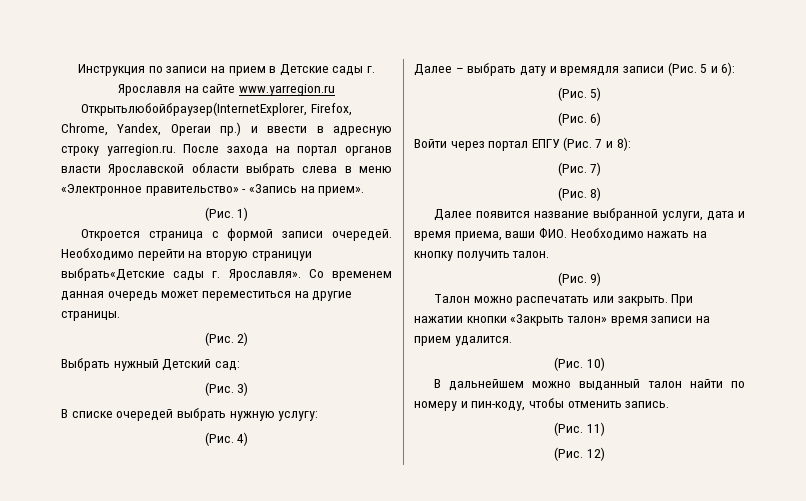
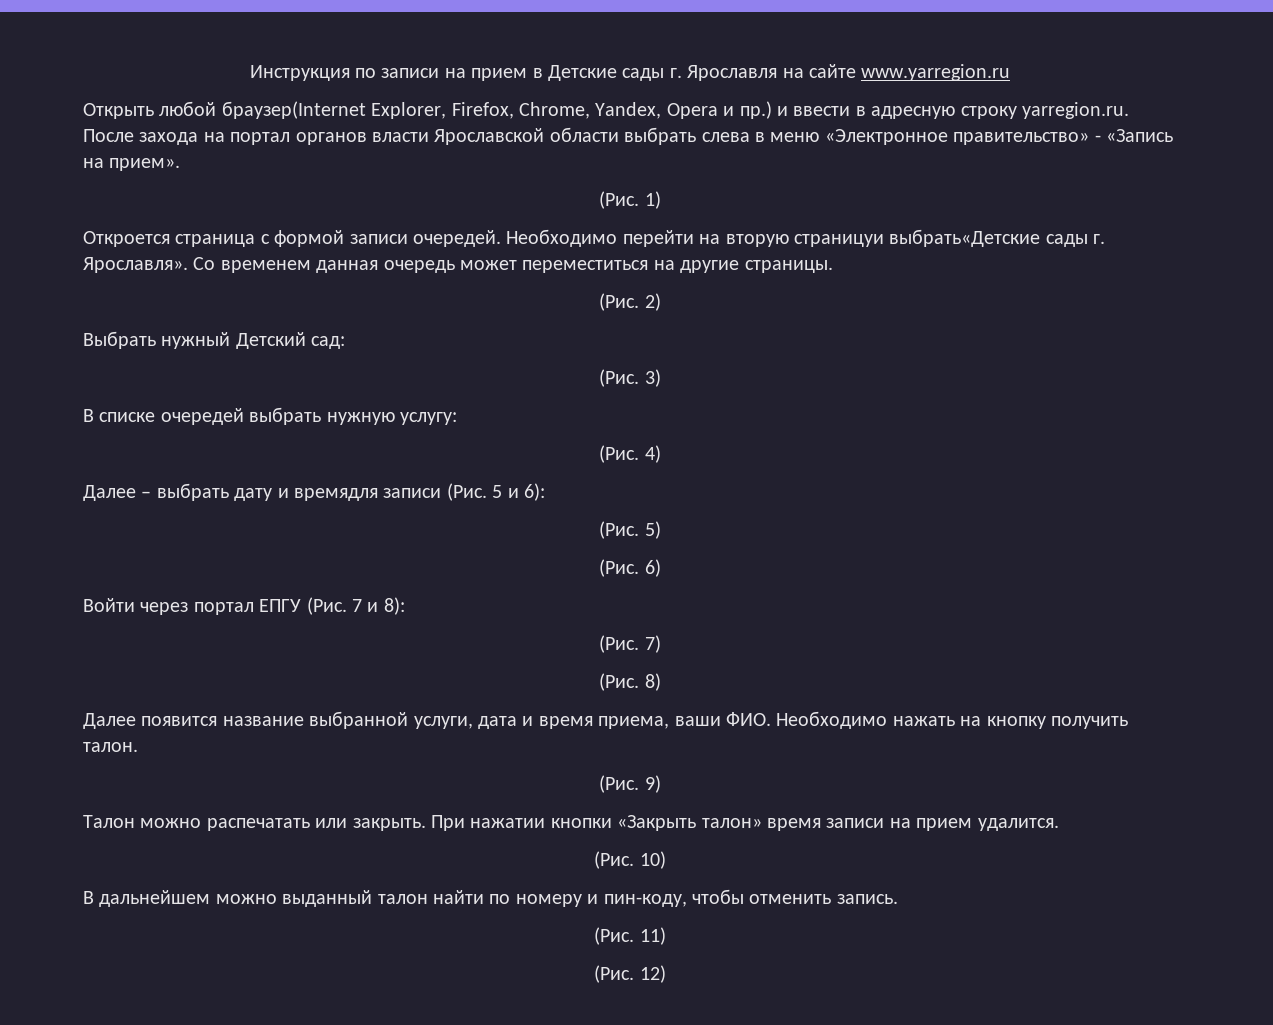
[80,102,307,116] Открытьлюбойбраузер(InternetExplorer, -> [83,101,447,119] Открыть любой браузер(Internet Explorer,
[170,124,211,136] Operaи -> [666,103,735,119] Opera и

